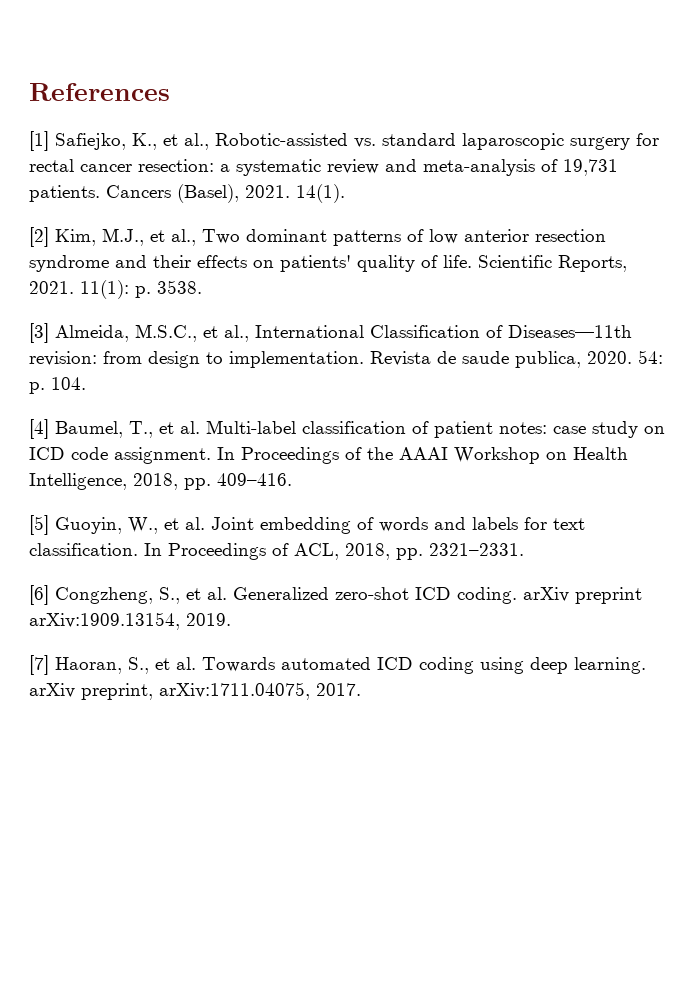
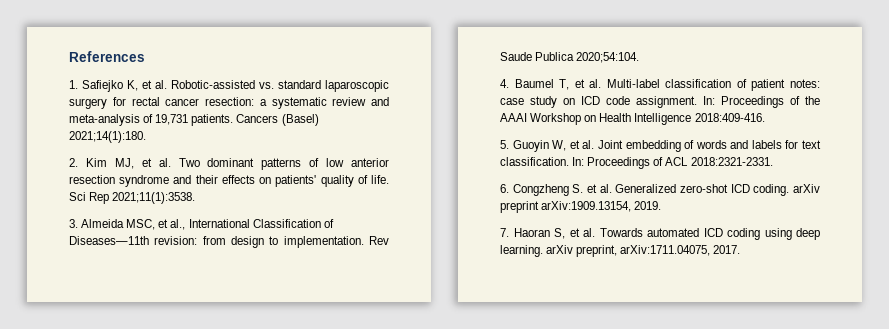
[29,131,209,151] [1] Safiejko, K., et al., -> [69,80,167,92] 1. Safiejko K, et al.
[177,184,345,203] [29,227,196,247] (Basel), 2021. 14(1). // [2] Kim, M.J., et al., -> [281,114,319,126] [69,131,146,143] [69,158,171,169] (Basel) 2021;14(1):180. // 2. Kim MJ, et al.
[478,255,627,272] [29,280,202,299] [29,323,197,343] Scientific Reports, 2021. 11(1): p. 3538. // [3] Almeida, M.S.C., -> [69,192,196,204] [69,219,156,230] Sci Rep 2021;11(1):3538. // 3. Almeida MSC,
[370,350,663,368] [29,377,86,394] [29,419,153,439] Revista de saude publica, 2020. 54: p. 104. // [4] Baumel, T., -> [369,236,389,245] [500,52,640,63] [500,79,570,90] Rev Saude Publica 2020;54:104. // 4. Baumel T,
[217,447,235,460] In -> [703,96,715,105] In:
[29,473,292,490] [29,515,158,535] Intelligence, 2018, pp. 409–416. // [5] Guoyin, W., -> [634,113,765,125] [500,140,567,152] Intelligence 2018:409-416. // 5. Guoyin W,
[144,543,524,560] [29,585,180,605] In Proceedings of ACL, 2018, pp. 2321–2331. // [6] Congzheng, S., -> [572,157,773,169] [500,184,584,196] In: Proceedings of ACL 2018:2321-2331. // 6. Congzheng S.
[29,655,149,675] [7] Haoran, S., -> [500,228,565,239] 7. Haoran S,

